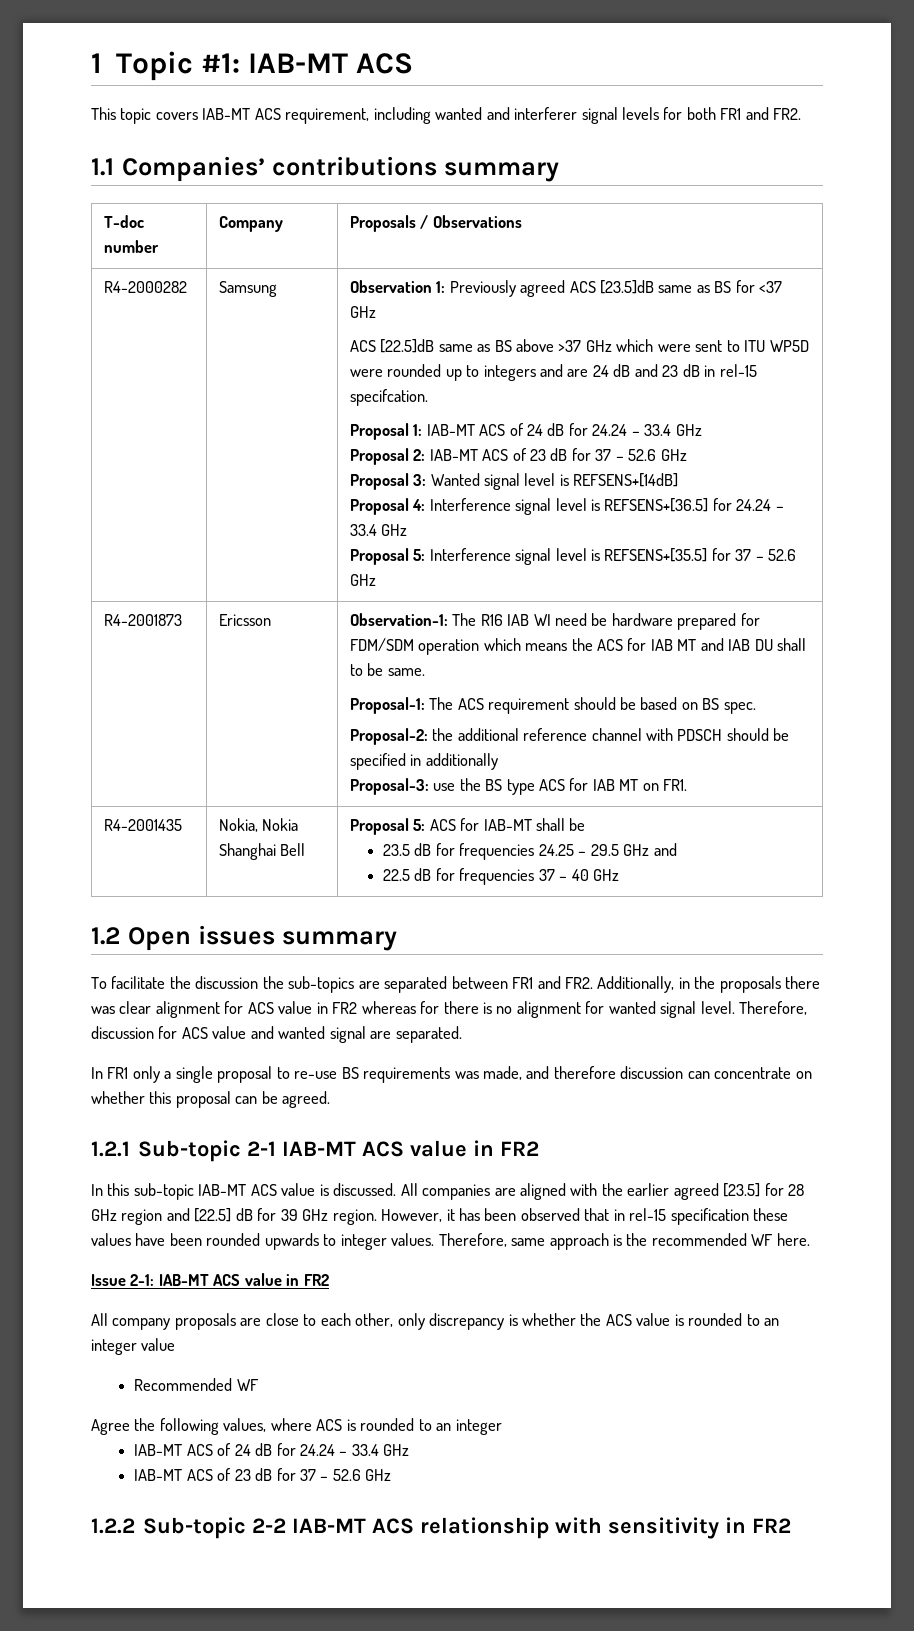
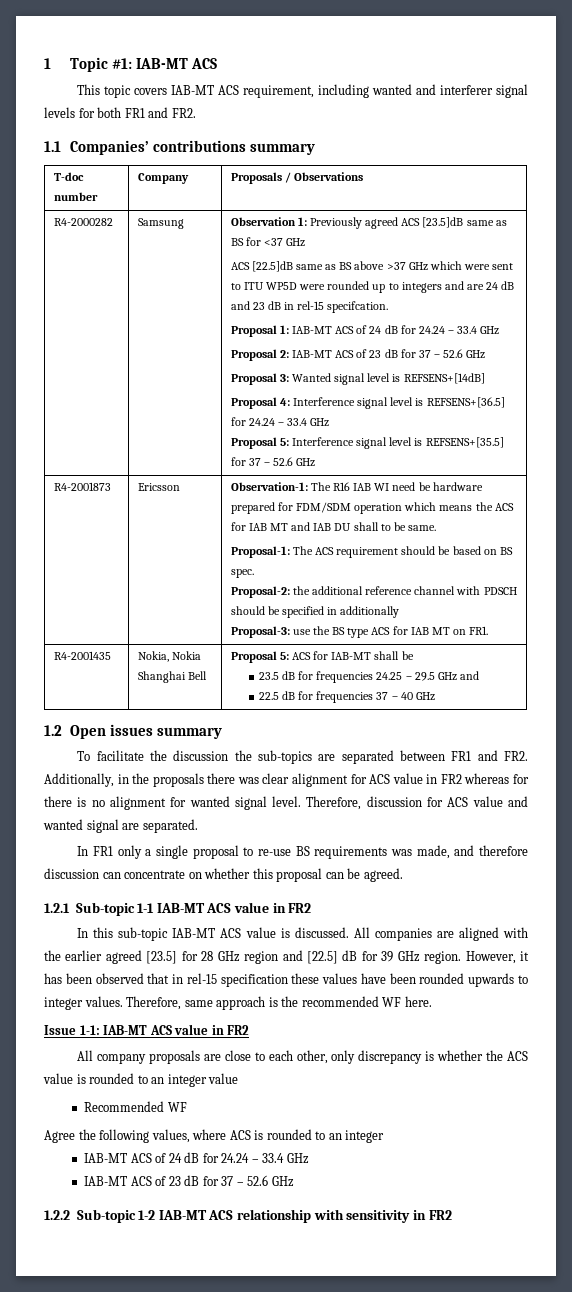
[247,1141,277,1156] 2-1 -> [137,903,155,913] 1-1
[130,1274,155,1286] 2-1: -> [79,1025,100,1035] 1-1:
[252,1518,287,1533] 2-2 -> [138,1210,156,1220] 1-2

